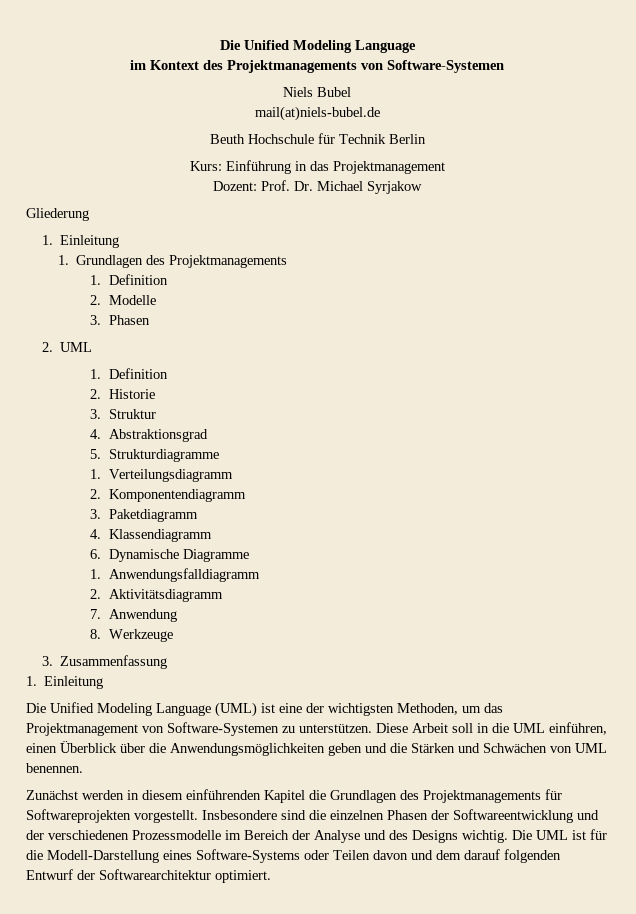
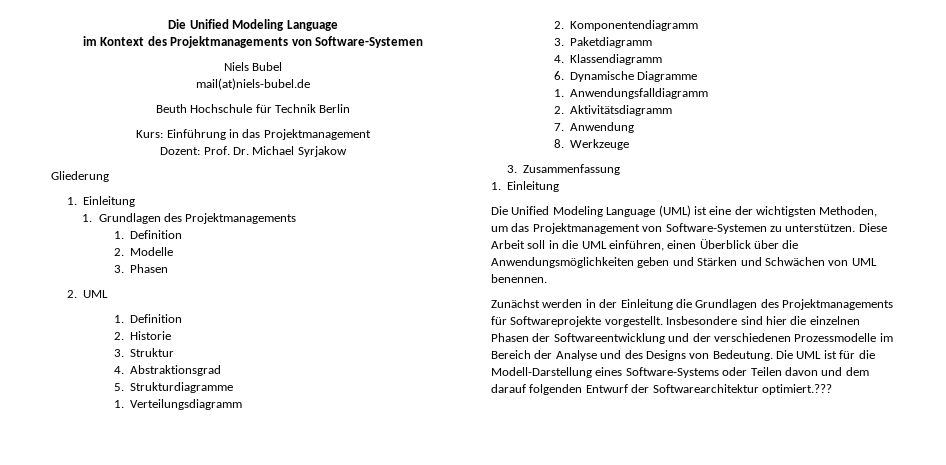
[390,743,407,753] die -> (694, 261) none
[142,789,305,803] diesem einführenden Kapitel -> [599,299,673,310] der Einleitung
[26,809,131,823] Softwareprojekten -> [510,316,602,327] Softwareprojekte
(306, 815) none -> [765,316,787,325] hier
[462,830,508,843] wichtig. -> [689,350,773,361] von Bedeutung.
[215,870,271,883] optimiert. -> [761,384,832,395] optimiert.???

